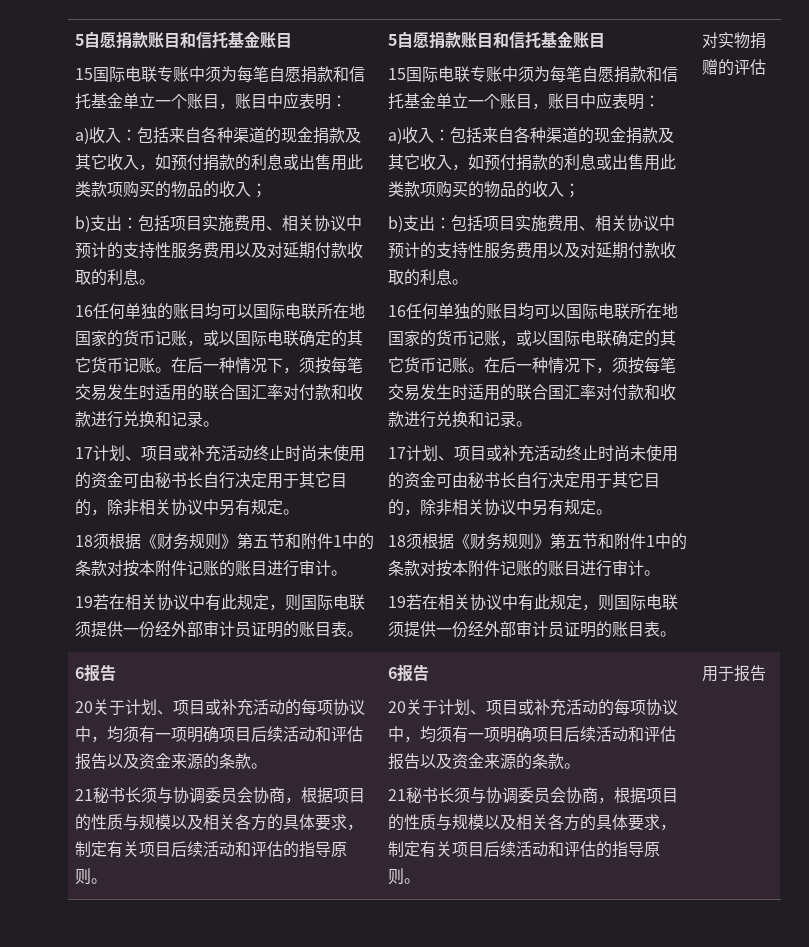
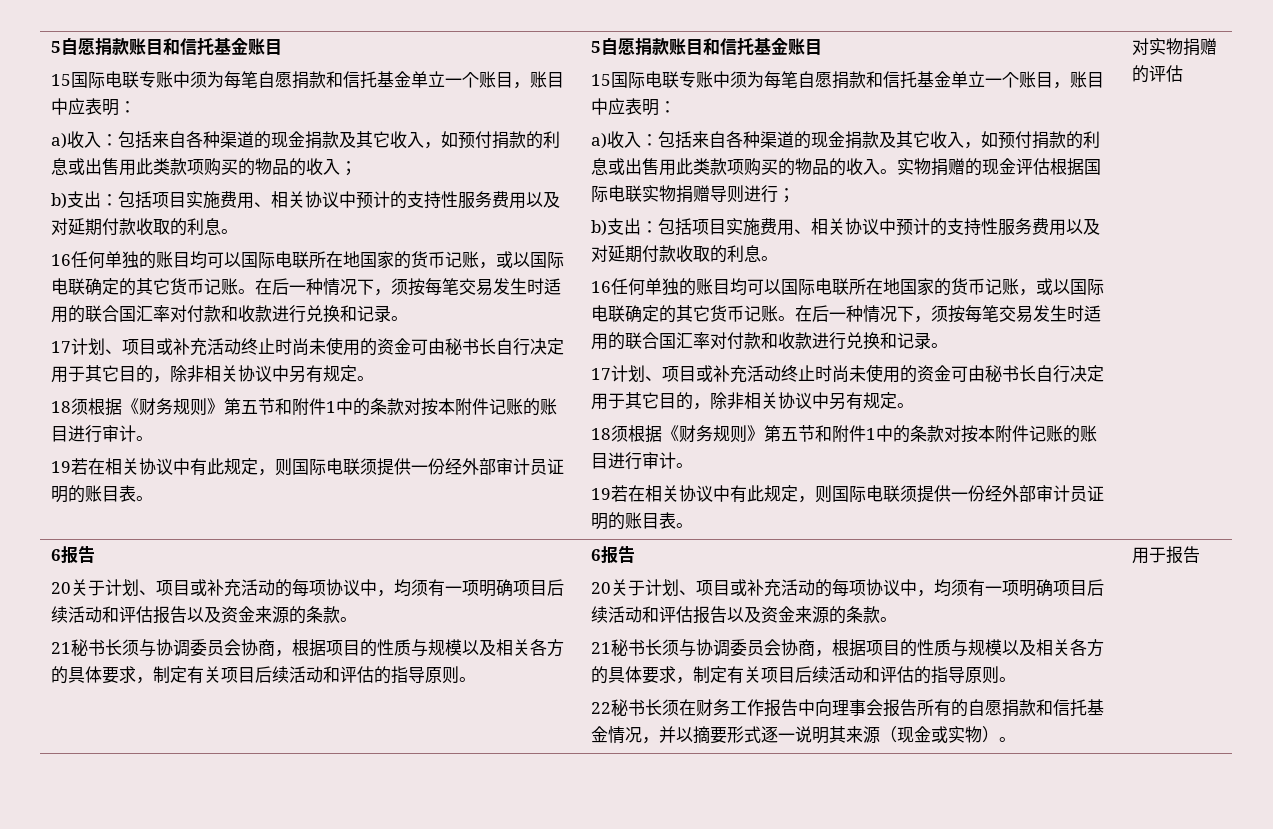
(564, 189) none -> [879,158,1101,176] [590,185,778,203] 。实物捐赠的现金评估根据国际电联实物捐赠导则进行
(420, 881) none -> [590,699,1104,717] [590,726,1016,744] // 22秘书长须在财务工作报告中向理事会报告所有的自愿捐款和信托基金情况，并以摘要形式逐一说明其来源（现金或实物）。

